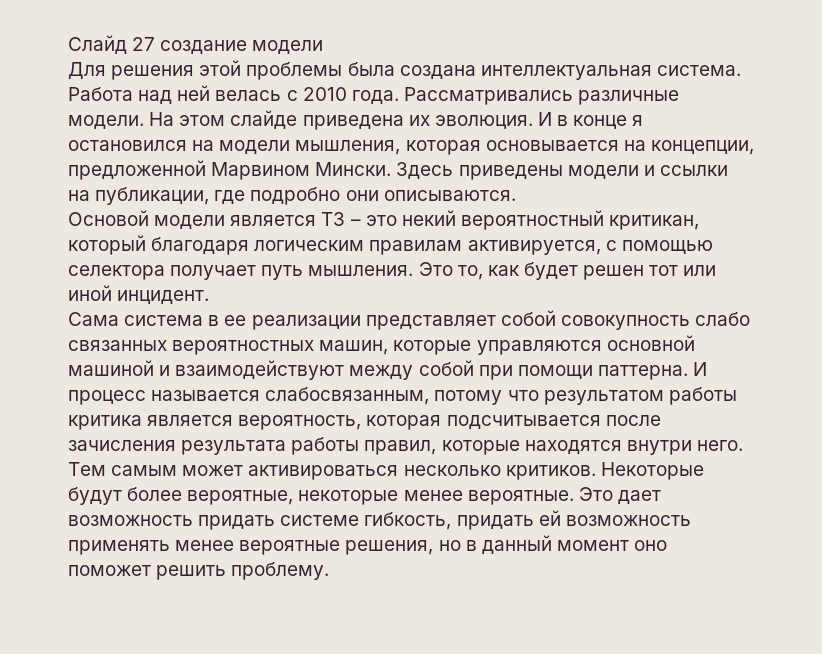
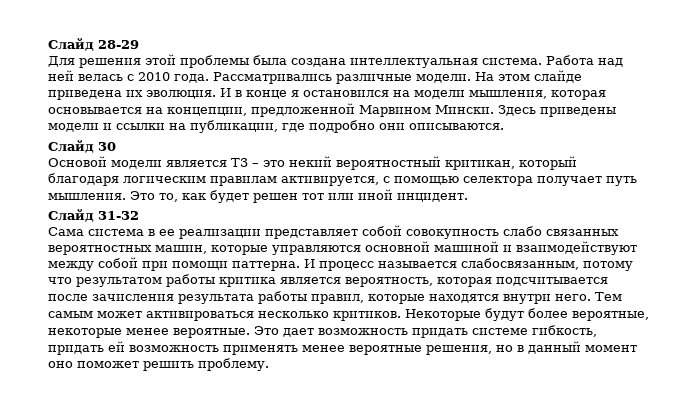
[68,35,324,54] Слайд 27 создание модели -> [48,38,139,51] Слайд 28-29
(516, 195) none -> [48,140,116,153] // Слайд 30
(210, 297) none -> [48,209,139,222] // Слайд 31-32

